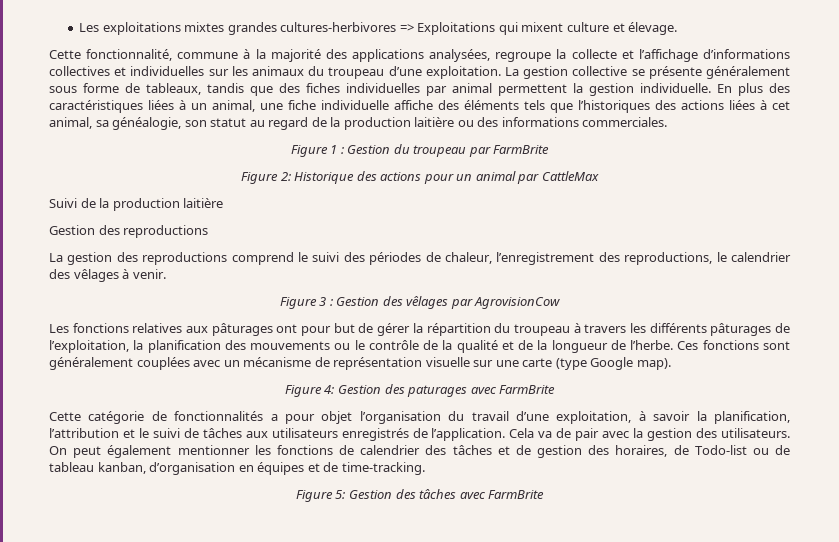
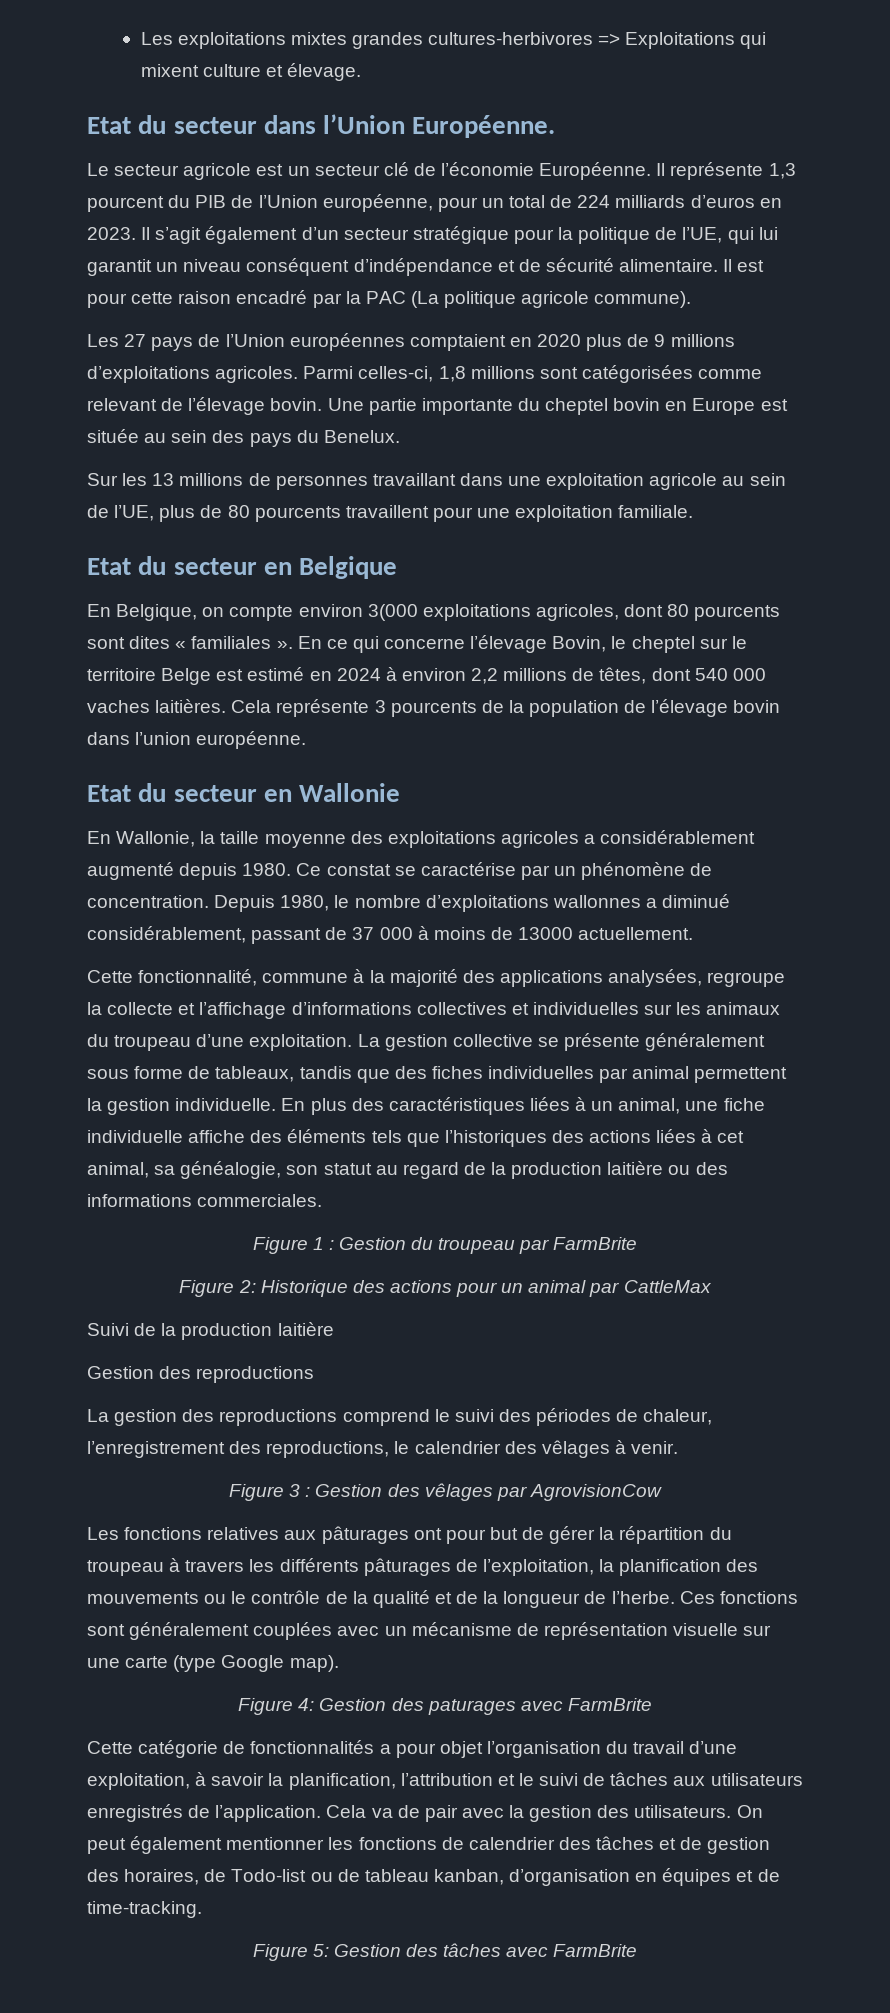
(678, 28) none -> [87,114,556,138] [87,162,796,180] [87,194,782,212] [87,226,778,244] [87,258,765,276] [87,290,692,308] [87,333,735,351] [87,365,763,383] [87,397,788,415] [87,429,400,447] [87,473,786,490] [87,505,694,522] [87,556,398,579] [87,604,781,621] [87,635,747,653] [87,667,766,685] [87,699,781,717] [87,731,307,749] [87,783,401,802] [87,830,756,848] [87,862,713,880] [87,894,731,912] [87,926,694,944] // Etat du secteur dans l’Union Européenne. // Le secteur agricole est un secteur clé de l’économie Européenne. Il représente 1,3 pourcent du PIB de l’Union européenne, pour un total de 224 milliards d’euros en 2023. Il s’agit également d’un secteur stratégique pour la politique de l’UE, qui lui garantit un niveau conséquent d’indépendance et de sécurité alimentaire. Il est pour cette raison encadré par la PAC (La politique agricole commune). // Les 27 pays de l’Union européennes comptaient en 2020 plus de 9 millions d’exploitations agricoles. Parmi celles-ci, 1,8 millions sont catégorisées comme relevant de l’élevage bovin. Une partie importante du cheptel bovin en Europe est située au sein des pays du Benelux. // Sur les 13 millions de personnes travaillant dans une exploitation agricole au sein de l’UE, plus de 80 pourcents travaillent pour une exploitation familiale. // Etat du secteur en Belgique // En Belgique, on compte environ 3(000 exploitations agricoles, dont 80 pourcents sont dites « familiales ». En ce qui concerne l’élevage Bovin, le cheptel sur le territoire Belge est estimé en 2024 à environ 2,2 millions de têtes, dont 540 000 vaches laitières. Cela représente 3 pourcents de la population de l’élevage bovin dans l’union européenne. // Etat du secteur en Wallonie // En Wallonie, la taille moyenne des exploitations agricoles a considérablement augmenté depuis 1980. Ce constat se caractérise par un phénomène de concentration. Depuis 1980, le nombre d’exploitations wallonnes a diminué considérablement, passant de 37 000 à moins de 13000 actuellement.

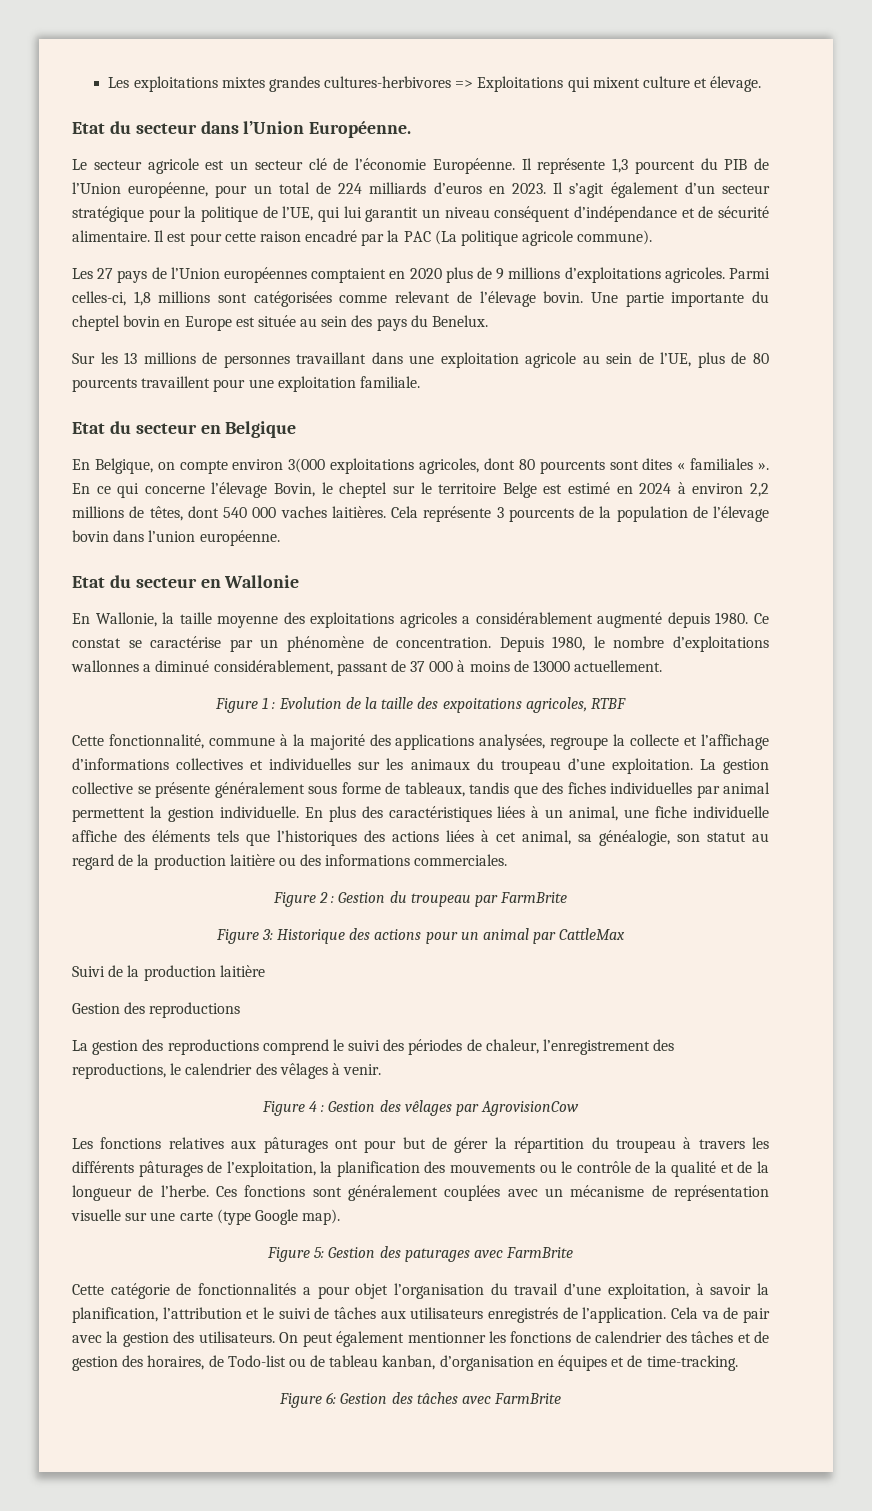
(694, 933) none -> [215,697,626,713] // Figure 1 : Evolution de la taille des expoitations agricoles, RTBF
[312,1237,324,1250] 1 -> [319,892,329,903] 2
[238,1280,256,1293] 2: -> [261,929,273,940] 3:
[289,1484,301,1497] 3 -> [309,1101,318,1112] 4
[298,1698,315,1711] 4: -> [314,1247,325,1258] 5:
[312,1944,329,1957] 5: -> [326,1392,337,1404] 6:

